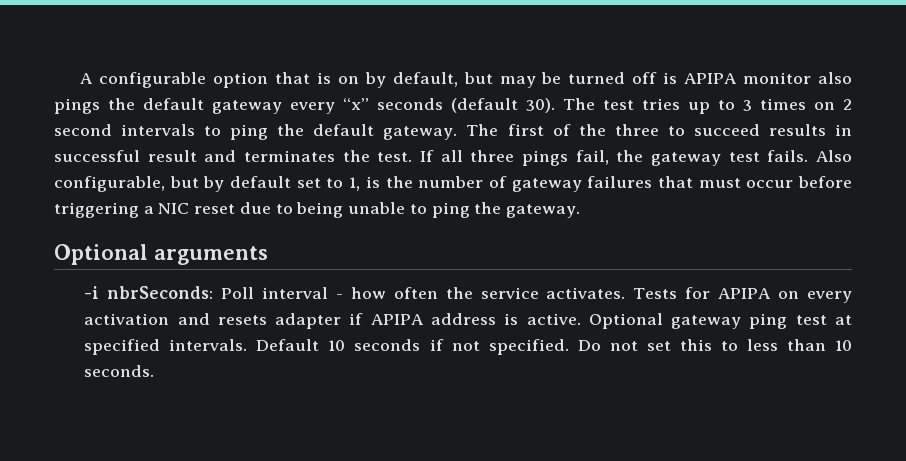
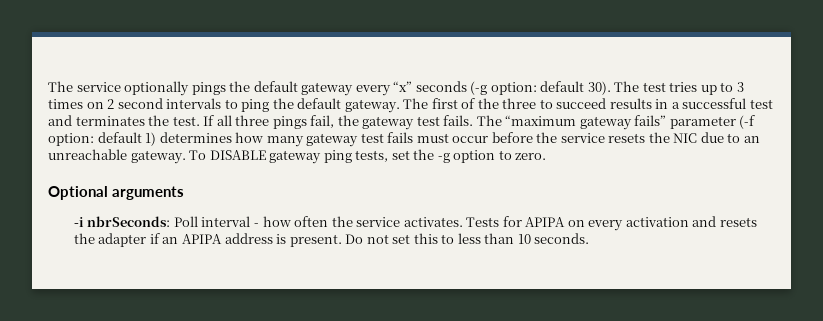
[80,72,853,88] A configurable option that is on by default, but may be turned off is APIPA monitor also -> [48,81,190,96] The service optionally
[451,98,518,113] (default -> [470,81,585,95] (-g option: default
[54,150,197,162] successful result -> [671,98,773,109] a successful test
[815,150,852,162] [54,176,852,192] [54,202,580,218] Also configurable, but by default set to 1, is the number of gateway failures that must occur before triggering a NIC reset due to being unable to ping the gateway. -> [476,115,756,130] [48,132,760,147] [48,149,547,164] The “maximum gateway fails” parameter (-f option: default 1) determines how many gateway test fails must occur before the service resets the NIC due to an unreachable gateway. To DISABLE gateway ping tests, set the -g option to zero.
(267, 320) none -> [73,233,95,244] the
(364, 319) none -> [162,237,179,244] an
[526,313,852,329] [84,339,569,355] active. Optional gateway ping test at specified intervals. Default 10 seconds if not specified. -> [289,234,342,247] present.

